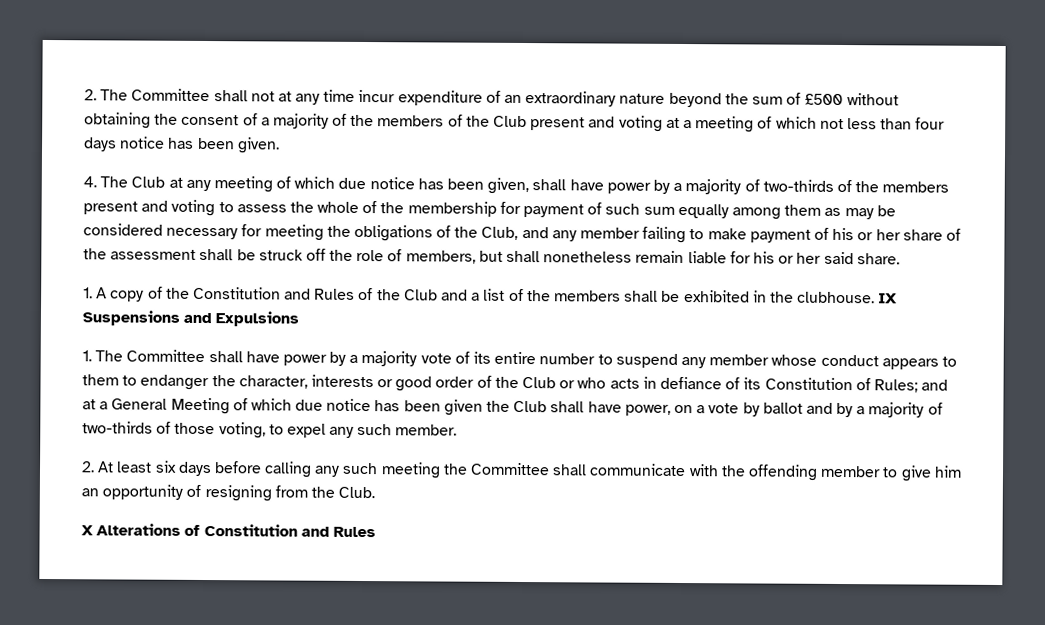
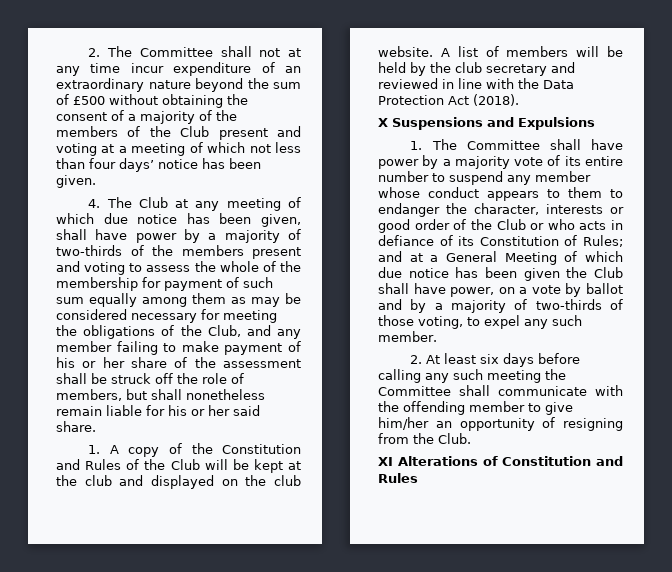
[84,137,117,152] days -> [119,158,154,172] days’
[441,288,899,304] and a list of the members shall be exhibited in the clubhouse. IX -> [204,459,301,473] [56,475,301,489] [378,46,623,57] [378,62,575,76] [378,78,574,89] [378,94,519,106] [378,118,388,127] will be kept at the club and displayed on the club website. A list of members will be held by the club secretary and reviewed in line with the Data Protection Act (2018). // X
[933,465,962,478] him -> [378,417,429,430] him/her
[81,525,94,536] X -> [378,457,393,466] XI

